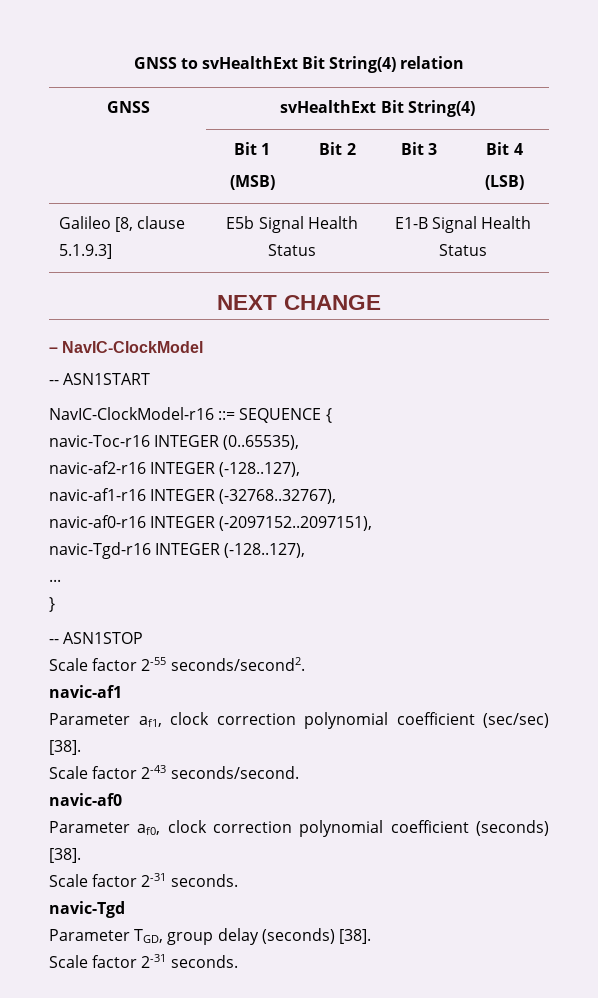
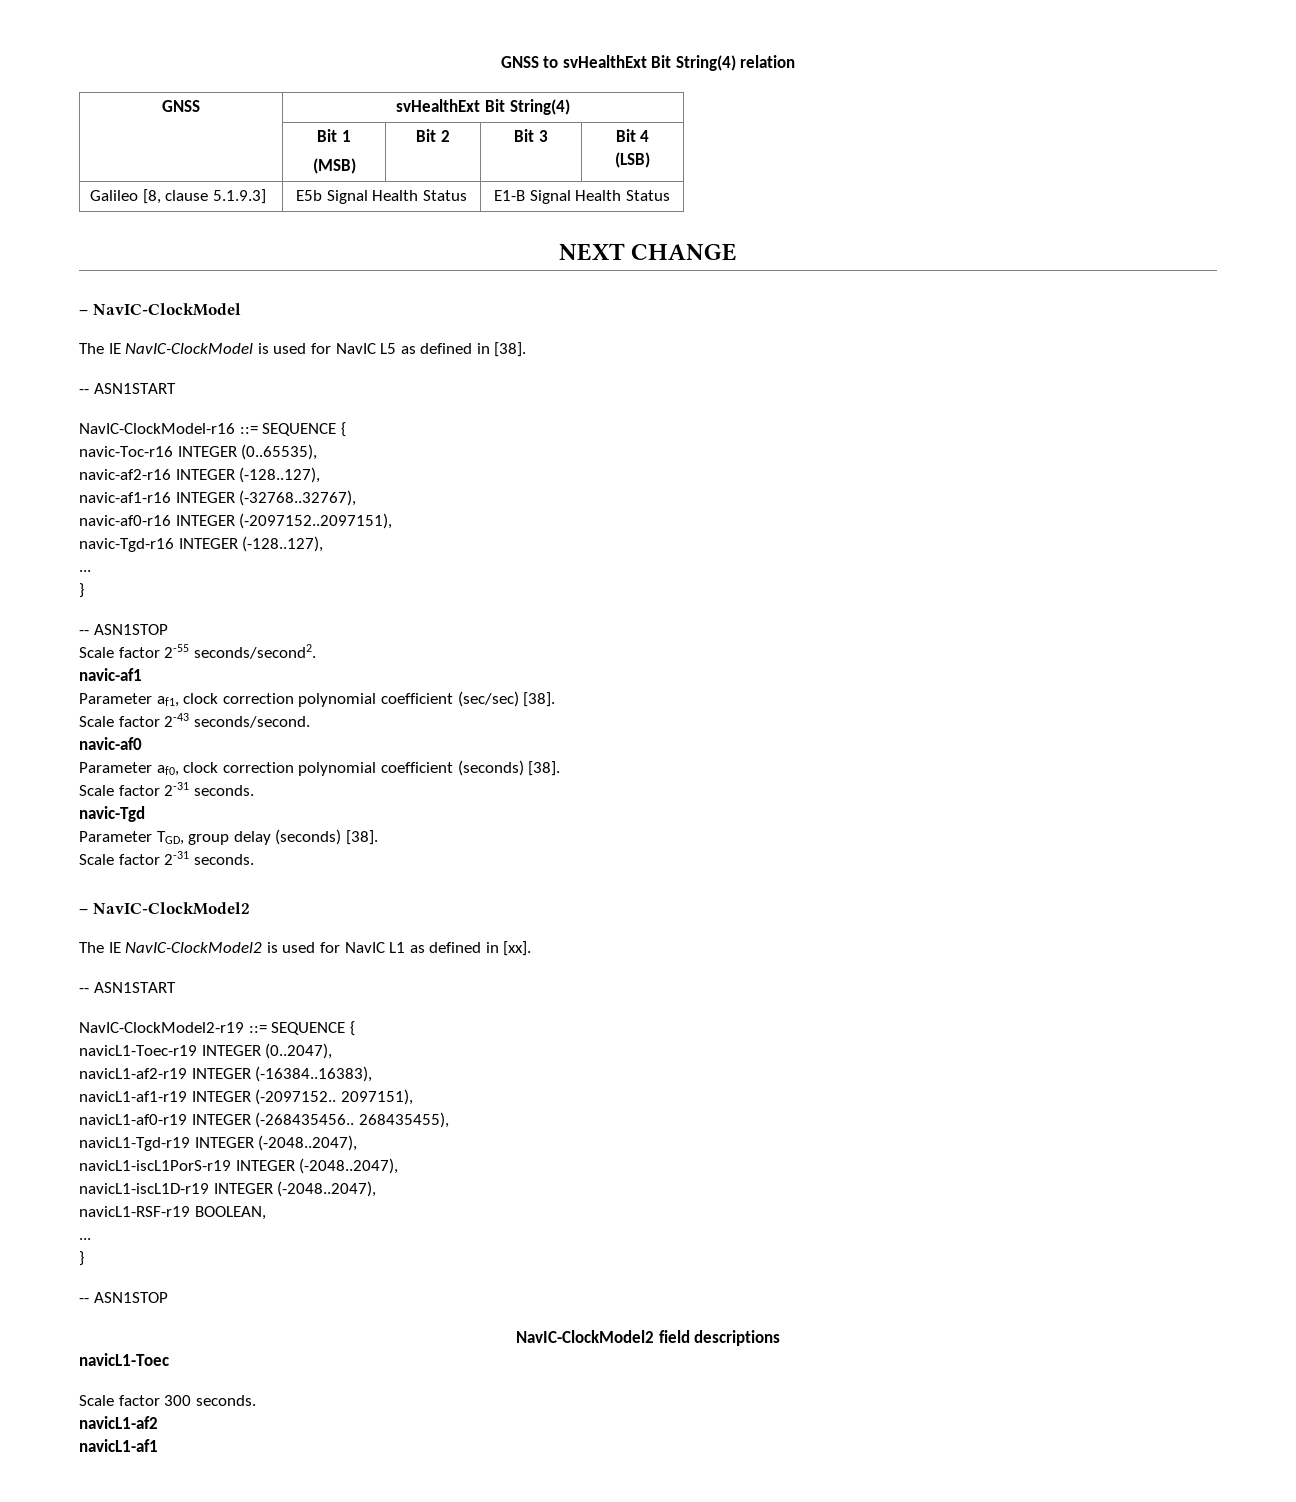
(204, 347) none -> [79,342,527,357] // The IE NavIC-ClockModel is used for NavIC L5 as defined in [38].
(238, 961) none -> [79,902,250,915] [79,941,532,956] [79,982,176,993] [79,1021,355,1036] [79,1043,333,1059] [79,1066,373,1082] [79,1089,413,1105] [79,1112,449,1128] [79,1135,358,1151] [79,1158,399,1174] [79,1181,377,1197] [79,1206,266,1220] [79,1238,91,1240] [79,1251,84,1266] [79,1292,168,1303] [515,1330,781,1346] [79,1353,169,1366] [79,1395,256,1406] [79,1416,158,1429] [79,1439,158,1452] // – NavIC-ClockModel2 // The IE NavIC-ClockModel2 is used for NavIC L1 as defined in [xx]. // -- ASN1START // NavIC-ClockModel2-r19 ::= SEQUENCE { // navicL1-Toec-r19 INTEGER (0..2047), // navicL1-af2-r19 INTEGER (-16384..16383), // navicL1-af1-r19 INTEGER (-2097152.. 2097151), // navicL1-af0-r19 INTEGER (-268435456.. 268435455), // navicL1-Tgd-r19 INTEGER (-2048..2047), // navicL1-iscL1PorS-r19 INTEGER (-2048..2047), // navicL1-iscL1D-r19 INTEGER (-2048..2047), // navicL1-RSF-r19 BOOLEAN, // ... // } // -- ASN1STOP // NavIC-ClockModel2 field descriptions // navicL1-Toec // Scale factor 300 seconds. // navicL1-af2 // navicL1-af1

